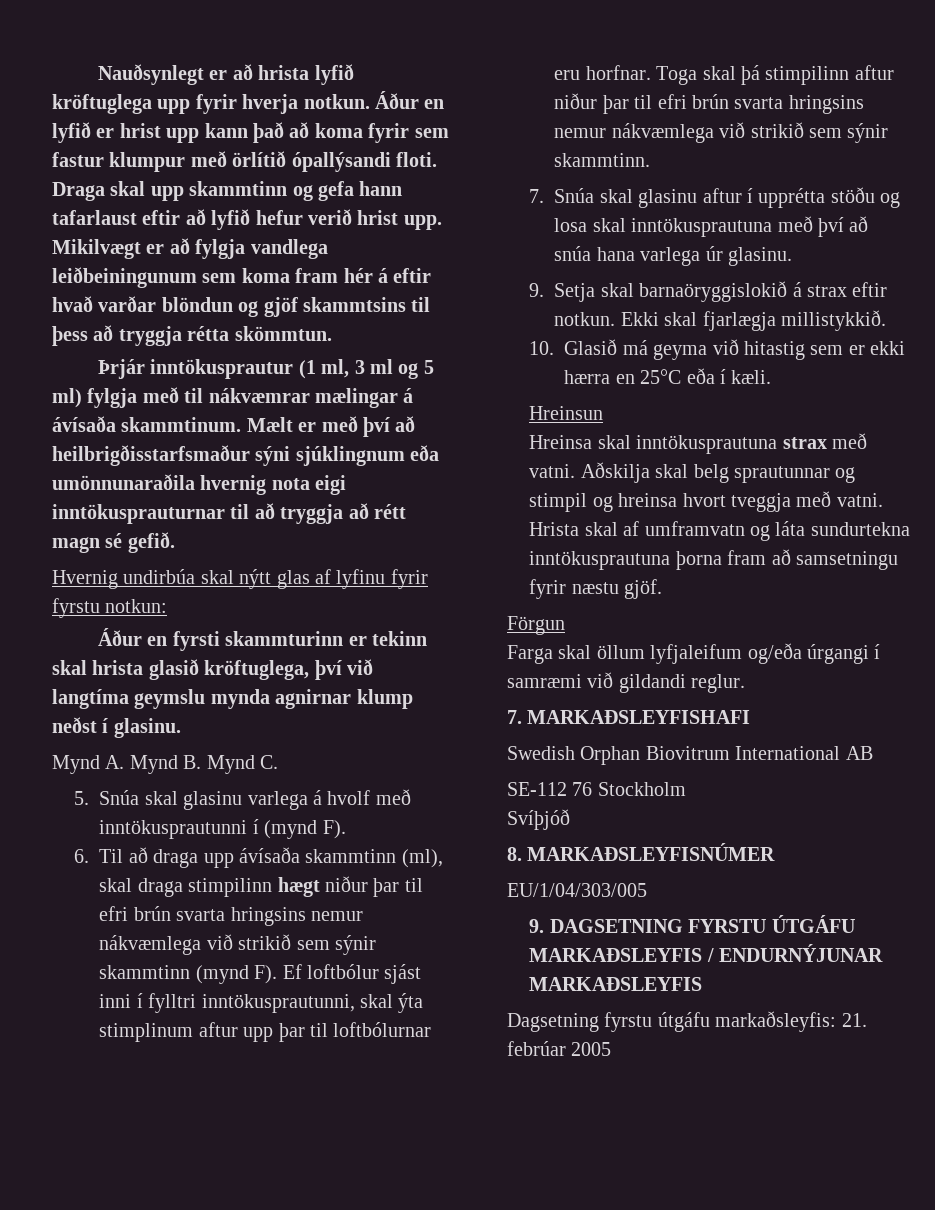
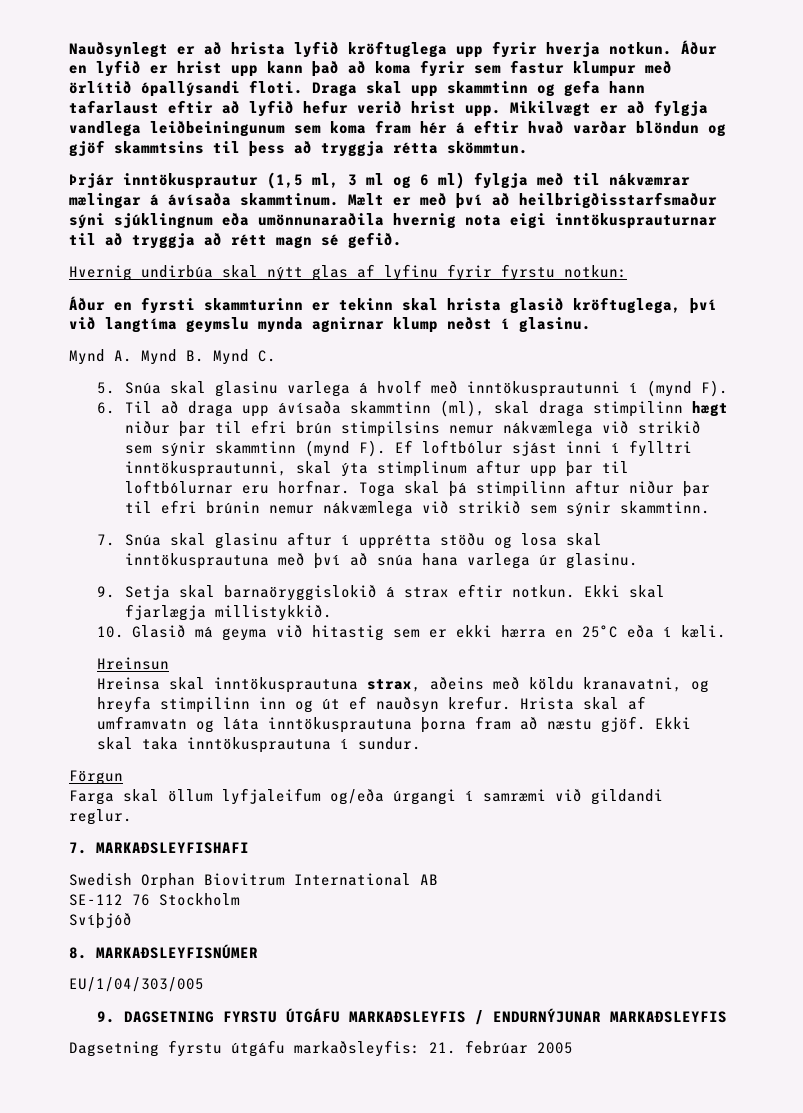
[298,360,316,379] (1 -> [267,172,303,189] (1,5
[423,360,434,374] 5 -> [420,174,429,186] 6
[176,907,306,926] svarta hringsins -> [341,421,441,437] stimpilsins
[692,94,864,114] brún svarta hringsins -> [206,501,261,514] brúnin
[782,433,868,449] [529,462,856,483] [529,491,883,512] strax með vatni. Aðskilja skal belg sprautunnar og stimpil og hreinsa hvort tveggja með vatni. -> [367,677,710,693] [97,696,512,713] strax, aðeins með köldu kranavatni, og hreyfa stimpilinn inn og út ef nauðsyn krefur.
[810,522,910,536] sundurtekna -> (260, 723) none
[796,551,899,570] [529,579,567,599] samsetningu fyrir -> (539, 723) none
(663, 589) none -> [655,717,692,729] [97,737,422,753] Ekki skal taka inntökusprautuna í sundur.

